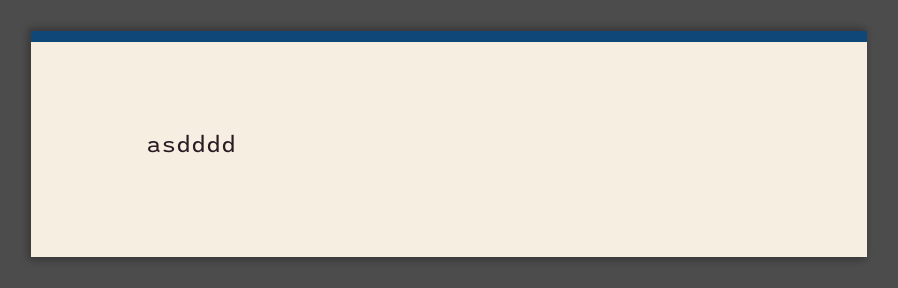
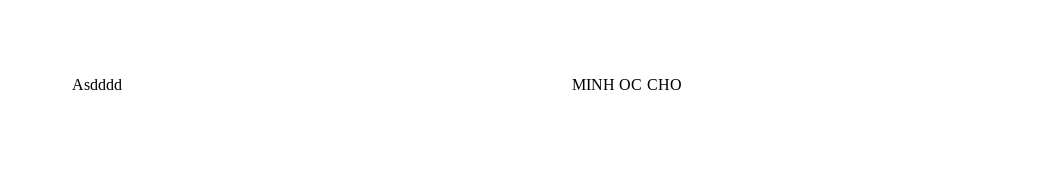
[146,134,236,153] asdddd -> [72,79,122,90] [572,79,682,90] Asdddd // MINH OC CHO

